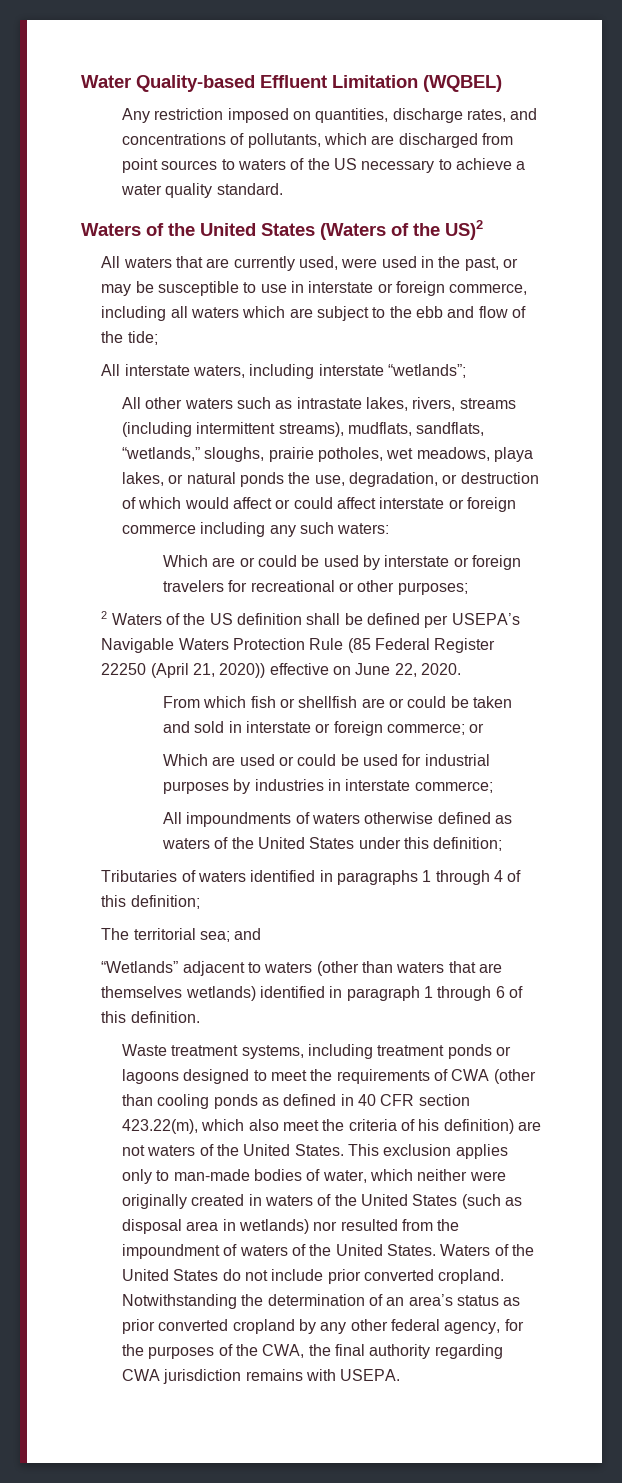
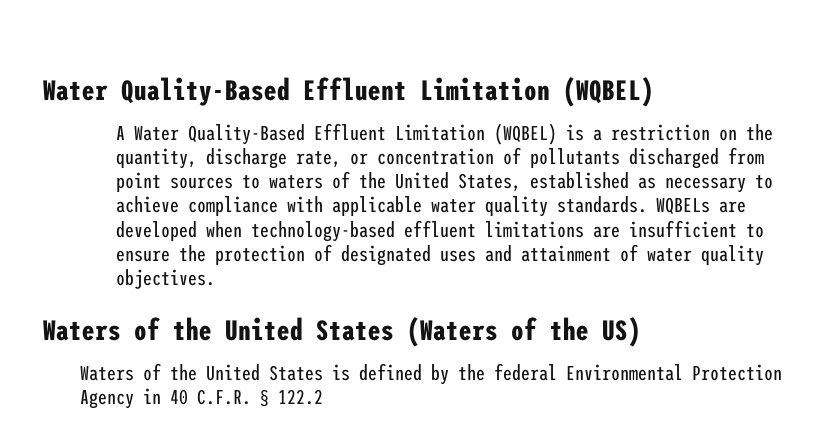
[81,75,255,92] Water Quality-based -> [43,77,290,106] Water Quality-Based
[121,108,538,123] [121,133,395,148] Any restriction imposed on quantities, discharge rates, and concentrations of pollutants, which are -> [116,123,774,145] [116,147,621,169] A Water Quality-Based Effluent Limitation (WQBEL) is a restriction on the quantity, discharge rate, or concentration of pollutants
[333,158,526,173] [120,183,283,198] US necessary to achieve a water quality standard. -> [395,172,774,193] [116,196,747,217] [116,220,765,242] [116,244,765,266] [116,269,216,289] United States, established as necessary to achieve compliance with applicable water quality standards. WQBELs are developed when technology-based effluent limitations are insufficient to ensure the protection of designated uses and attainment of water quality objectives.
[445,220,483,240] [101,256,519,271] [101,281,528,296] [101,306,527,321] [101,331,158,345] [101,364,467,379] [121,397,516,411] [121,422,485,437] [121,447,533,462] [121,472,539,487] [121,497,516,512] [121,522,390,537] [162,555,521,570] [162,580,468,595] [101,611,520,628] [101,638,496,653] [101,663,462,678] [162,696,512,708] [162,721,485,736] [162,754,490,766] [162,779,493,794] [162,812,512,827] [161,837,503,851] [101,870,522,885] [101,895,200,909] [101,928,262,942] [101,961,503,976] [101,986,524,1001] [101,1011,200,1023] [121,1044,511,1059] [121,1069,536,1084] [121,1094,470,1109] [121,1119,541,1134] [121,1144,508,1159] [121,1169,506,1184] [121,1194,522,1209] [121,1219,460,1234] [121,1244,534,1259] [121,1269,505,1284] [121,1294,521,1309] [121,1319,524,1334] [121,1344,503,1359] [121,1369,401,1384] US)2 // All waters that are currently used, were used in the past, or may be susceptible to use in interstate or foreign commerce, including all waters which are subject to the ebb and flow of the tide; // All interstate waters, including interstate “wetlands”; // All other waters such as intrastate lakes, rivers, streams (including intermittent streams), mudflats, sandflats, “wetlands,” sloughs, prairie potholes, wet meadows, playa lakes, or natural ponds the use, degradation, or destruction of which would affect or could affect interstate or foreign commerce including any such waters: // Which are or could be used by interstate or foreign travelers for recreational or other purposes; // 2 Waters of the US definition shall be defined per USEPA’s Navigable Waters Protection Rule (85 Federal Register 22250 (April 21, 2020)) effective on June 22, 2020. // From which fish or shellfish are or could be taken and sold in interstate or foreign commerce; or // Which are used or could be used for industrial purposes by industries in interstate commerce; // All impoundments of waters otherwise defined as waters of the United States under this definition; // Tributaries of waters identified in paragraphs 1 through 4 of this definition; // The territorial sea; and // “Wetlands” adjacent to waters (other than waters that are themselves wetlands) identified in paragraph 1 through 6 of this definition. // Waste treatment systems, including treatment ponds or lagoons designed to meet the requirements of CWA (other than cooling ponds as defined in 40 CFR section 423.22(m), which also meet the criteria of his definition) are not waters of the United States. This exclusion applies only to man-made bodies of water, which neither were originally created in waters of the United States (such as disposal area in wetlands) nor resulted from the impoundment of waters of the United States. Waters of the United States do not include prior converted cropland. Notwithstanding the determination of an area’s status as prior converted cropland by any other federal agency, for the purposes of the CWA, the final authority regarding CWA jurisdiction remains with USEPA. -> [602,317,641,347] [79,363,782,385] [79,388,323,409] US) // Waters of the United States is defined by the federal Environmental Protection Agency in 40 C.F.R. § 122.2

